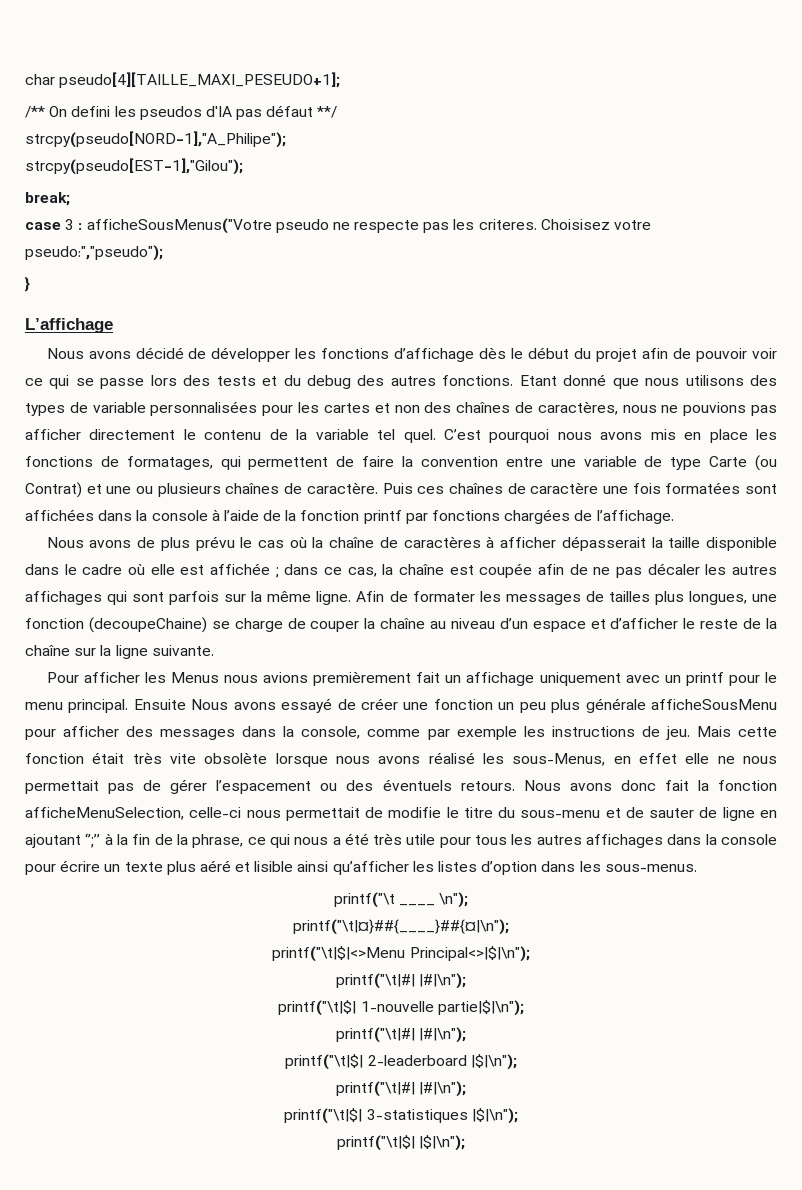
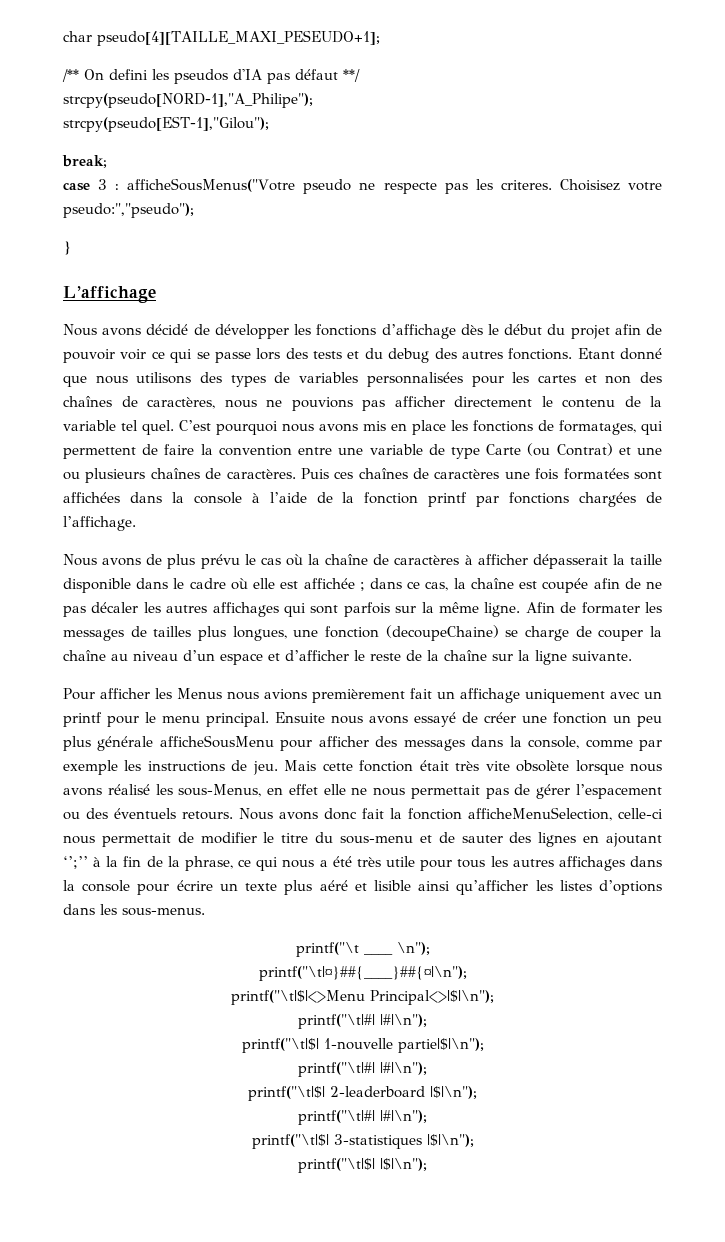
[92,402,146,413] variable -> [299,372,359,383] variables
[306,482,378,494] caractère. -> [226,469,296,479] caractères.
[530,482,599,494] caractère -> [434,469,500,479] caractères
[191,699,229,710] Nous -> [331,715,363,724] nous
[388,807,442,818] modifie -> [200,832,257,844] modifier
[699,807,755,821] de ligne -> [509,832,577,847] des lignes
[481,861,538,875] d’option -> [599,880,662,895] d’options

